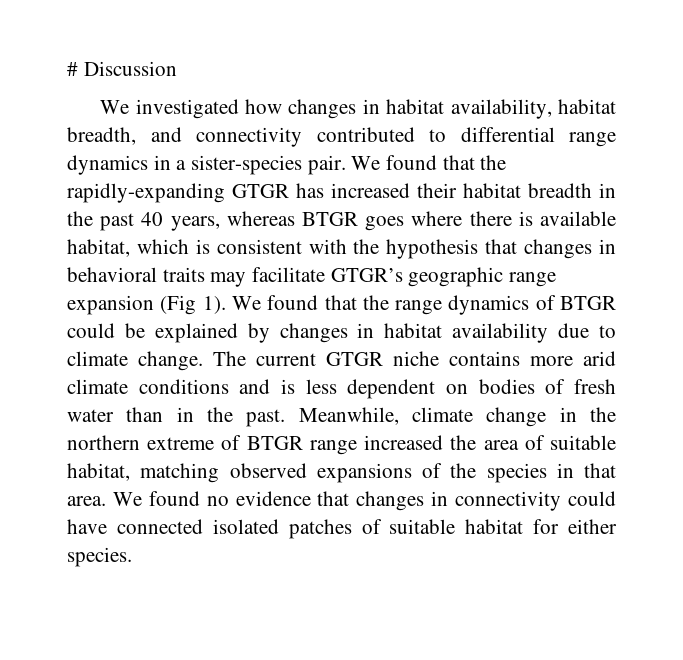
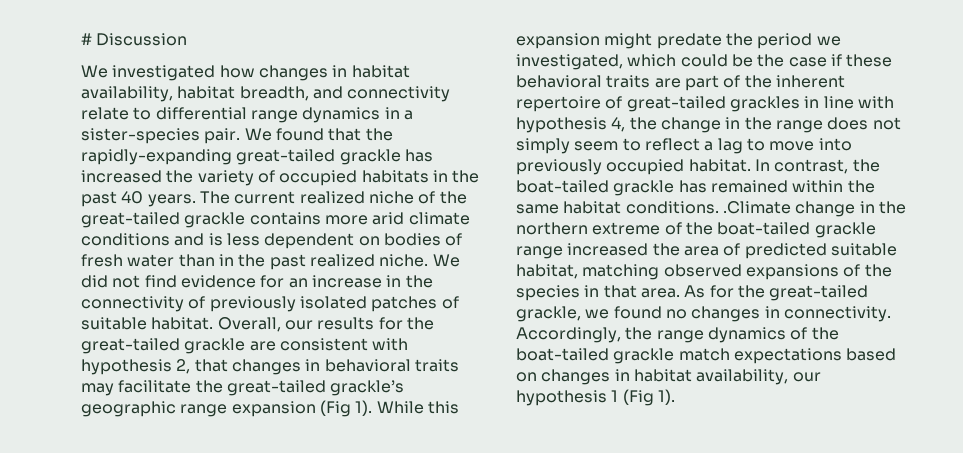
[316,127,415,142] contributed -> [81,107,129,120] relate
[232,183,616,198] [67,211,616,231] [67,239,617,259] [67,267,557,287] [67,295,616,315] [67,323,617,343] [67,351,439,371] GTGR has increased their habitat breadth in the past 40 years, whereas BTGR goes where there is available habitat, which is consistent with the hypothesis that changes in behavioral traits may facilitate GTGR’s geographic range expansion (Fig 1). We found that the range dynamics of BTGR could be explained by changes in habitat availability due to climate change. The current GTGR niche -> [236,149,433,165] [81,170,480,186] [81,191,467,207] [81,212,246,228] great-tailed grackle has increased the variety of occupied habitats in the past 40 years. The current realized niche of the great-tailed grackle
[246,407,473,427] past. Meanwhile, climate -> [269,254,460,270] [81,275,433,288] [81,296,459,312] [81,317,434,332] [81,338,409,354] [81,359,459,375] [81,380,405,396] [81,400,459,417] [516,33,841,49] [516,54,893,70] [516,75,845,91] [516,96,894,112] [516,117,901,133] [516,138,852,154] [516,159,880,175] [516,180,875,196] [516,201,791,214] past realized niche. We did not find evidence for an increase in the connectivity of previously isolated patches of suitable habitat. Overall, our results for the great-tailed grackle are consistent with hypothesis 2, that changes in behavioral traits may facilitate the great-tailed grackle’s geographic range expansion (Fig 1). While this expansion might predate the period we investigated, which could be the case if these behavioral traits are part of the inherent repertoire of great-tailed grackles in line with hypothesis 4, the change in the range does not simply seem to reflect a lag to move into previously occupied habitat. In contrast, the boat-tailed grackle has remained within the same habitat conditions. .Climate
[246,436,303,450] BTGR -> [685,222,876,238] the boat-tailed grackle
(545, 442) none -> [744,243,827,259] predicted
[112,491,617,511] [67,519,617,539] [67,547,132,567] We found no evidence that changes in connectivity could have connected isolated patches of suitable habitat for either species. -> [684,285,869,301] [516,306,891,322] [516,327,839,343] [516,348,897,364] [516,369,821,385] [516,389,675,406] As for the great-tailed grackle, we found no changes in connectivity. Accordingly, the range dynamics of the boat-tailed grackle match expectations based on changes in habitat availability, our hypothesis 1 (Fig 1).

